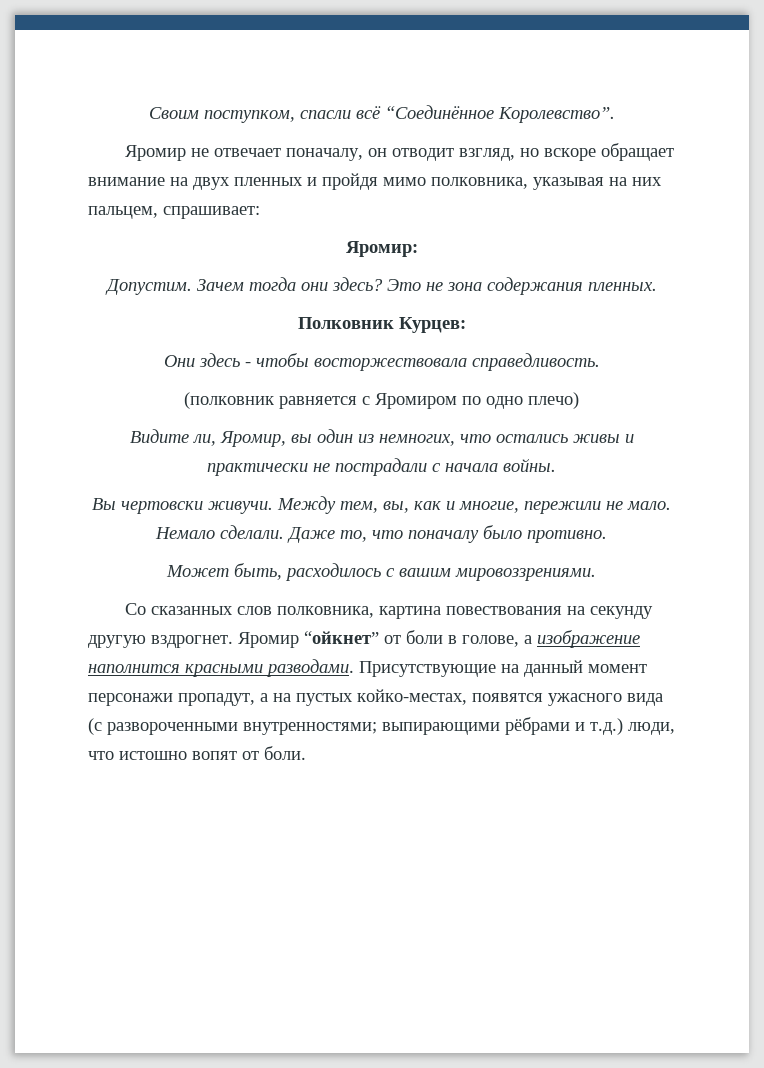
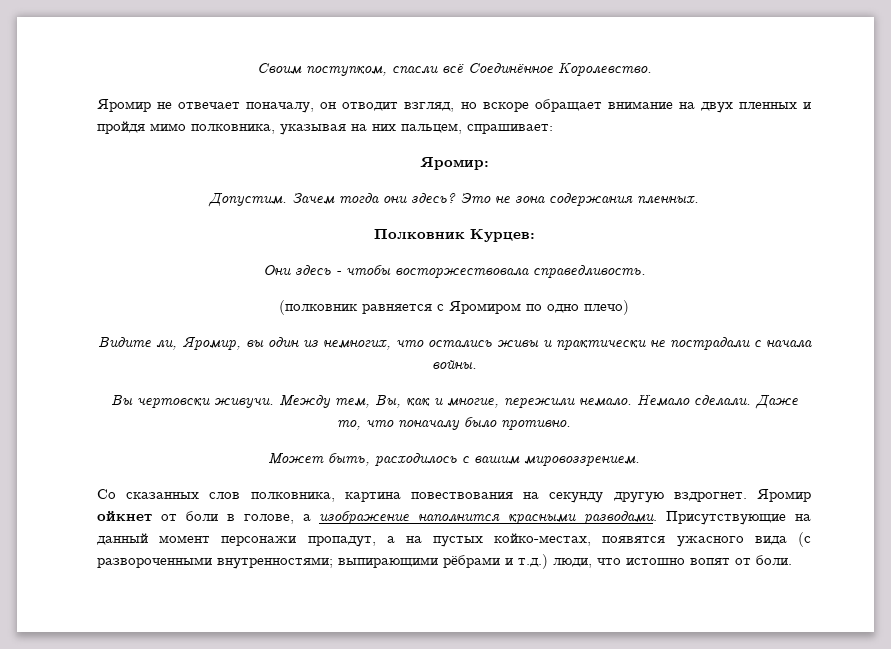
[384,105,615,123] “Соединённое Королевство”. -> [467,62,652,77] Соединённое Королевство.
[383,501,409,513] вы, -> [374,395,401,408] Вы,
[606,501,671,510] не мало. -> [578,398,632,406] немало.
[455,568,596,581] мировоззрениями. -> [524,456,640,467] мировоззрением.
[304,631,379,644] “ойкнет” -> [97,511,152,521] ойкнет

